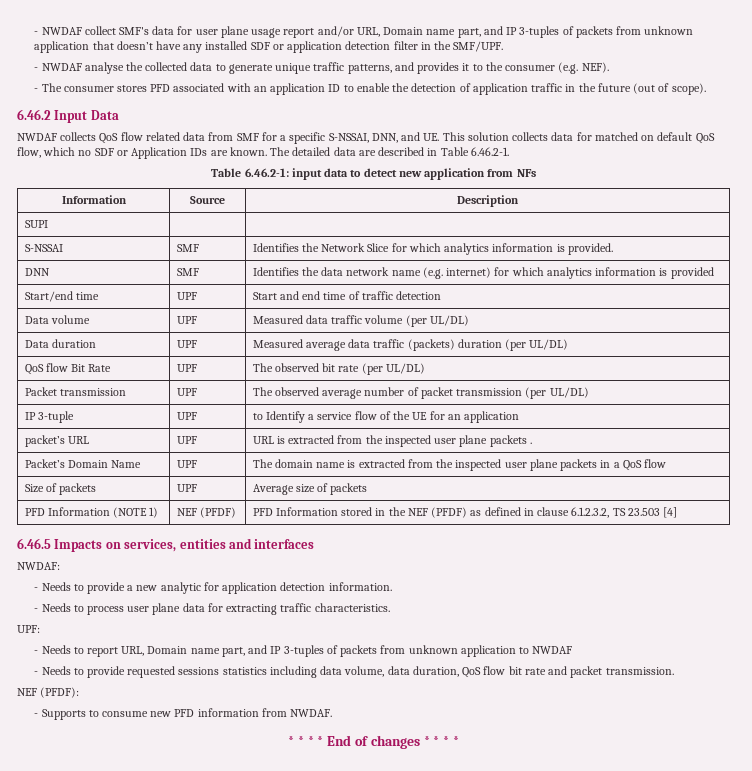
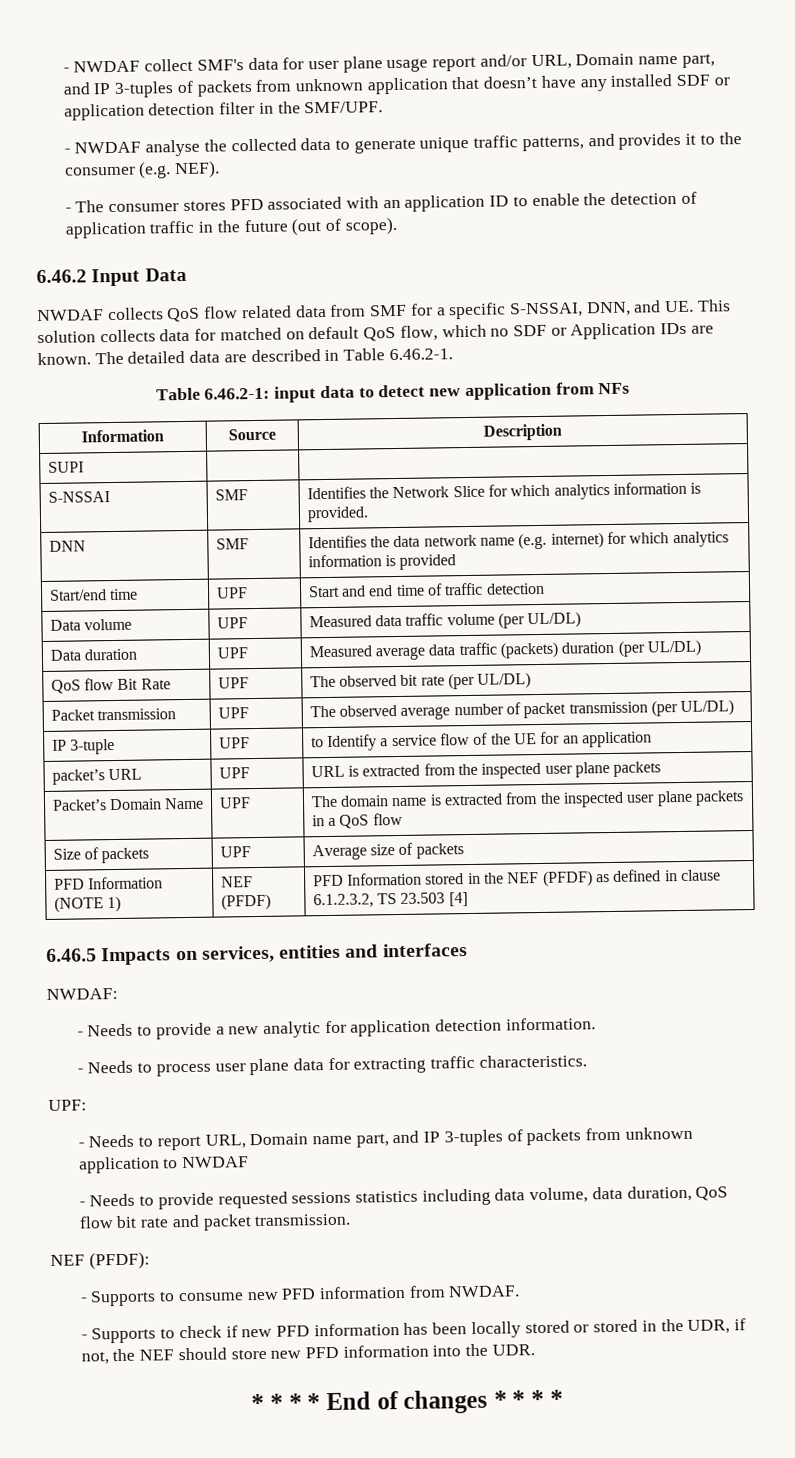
[529,442,532,444] . -> (662, 769) none
(333, 713) none -> [80,1318,746,1344] [80,1343,535,1365] // - Supports to check if new PFD information has been locally stored or stored in the UDR, if not, the NEF should store new PFD information into the UDR.

